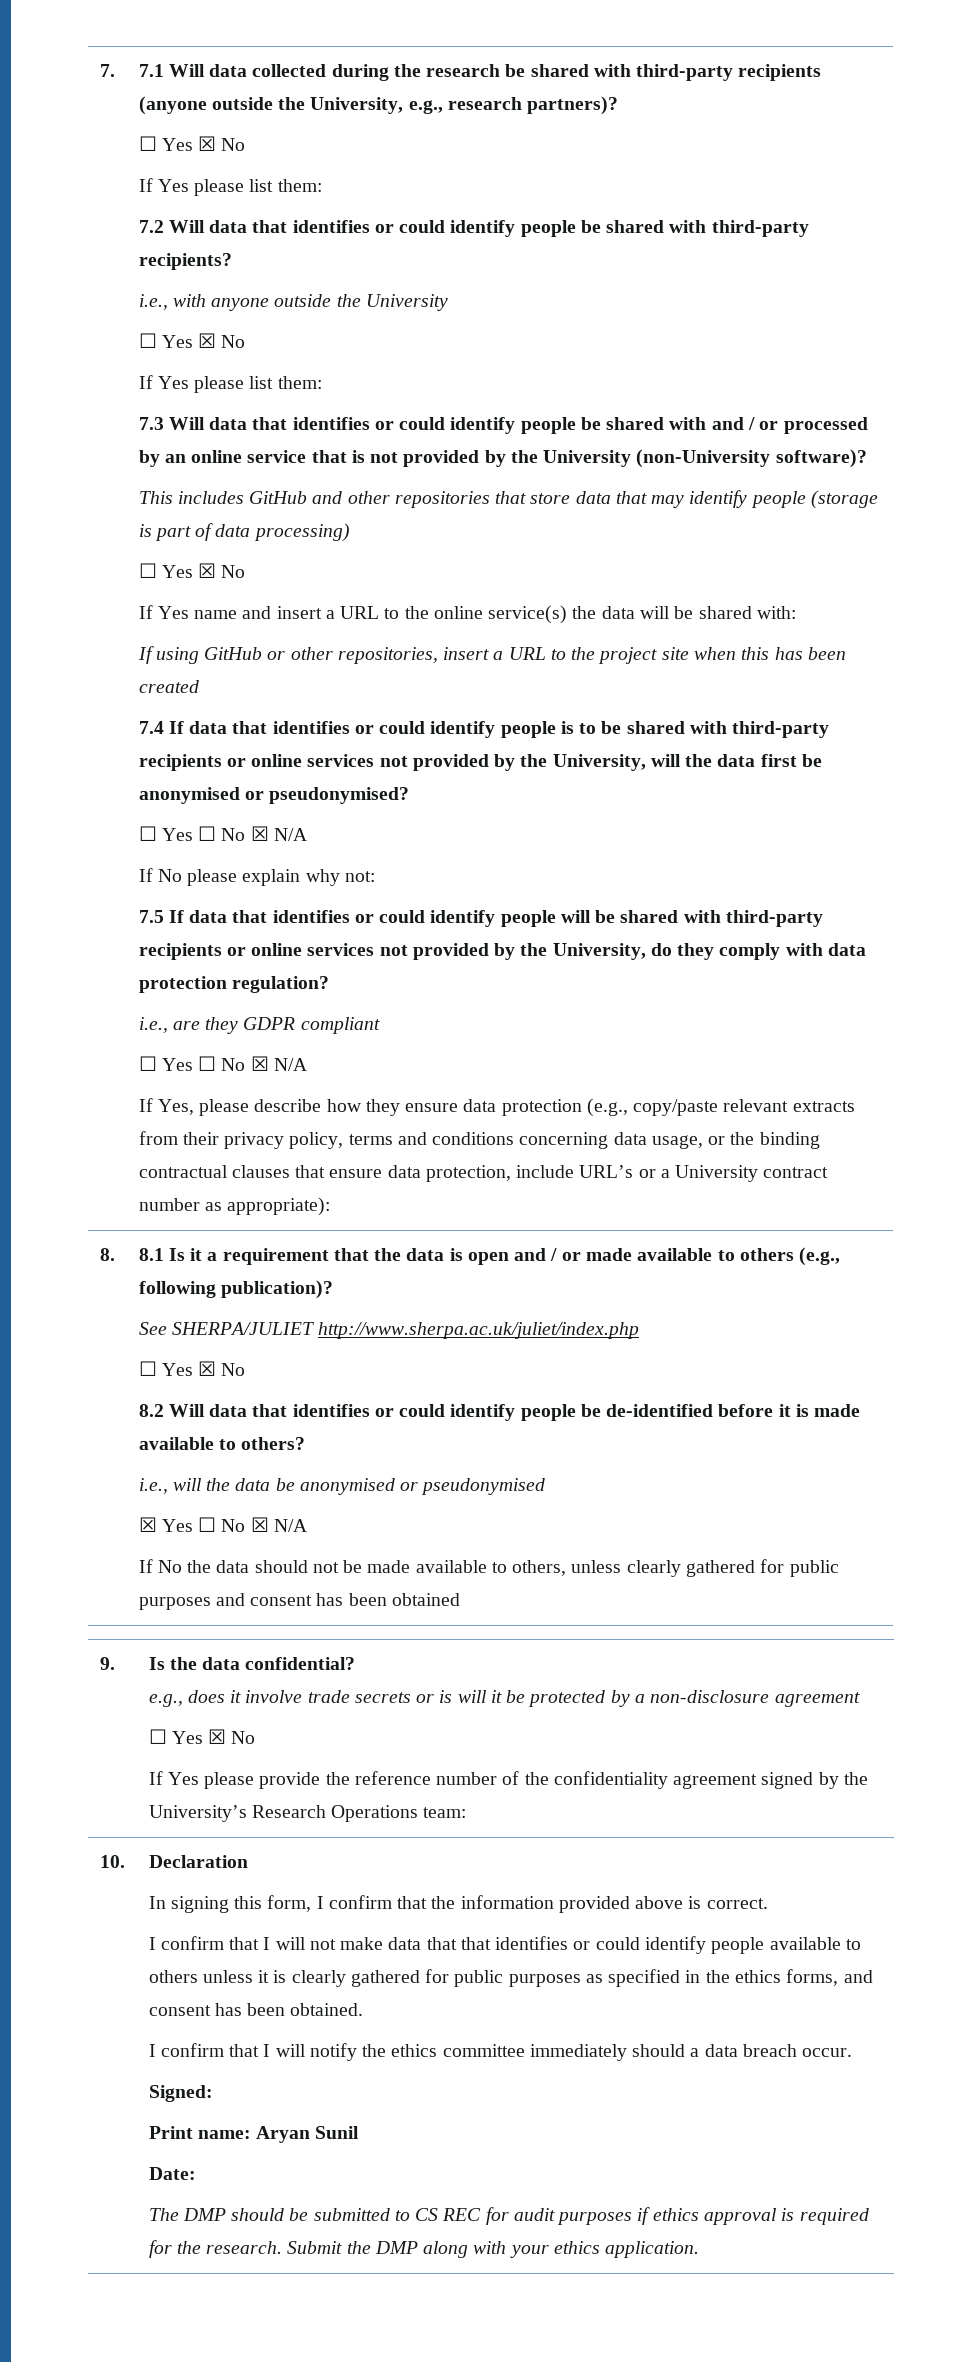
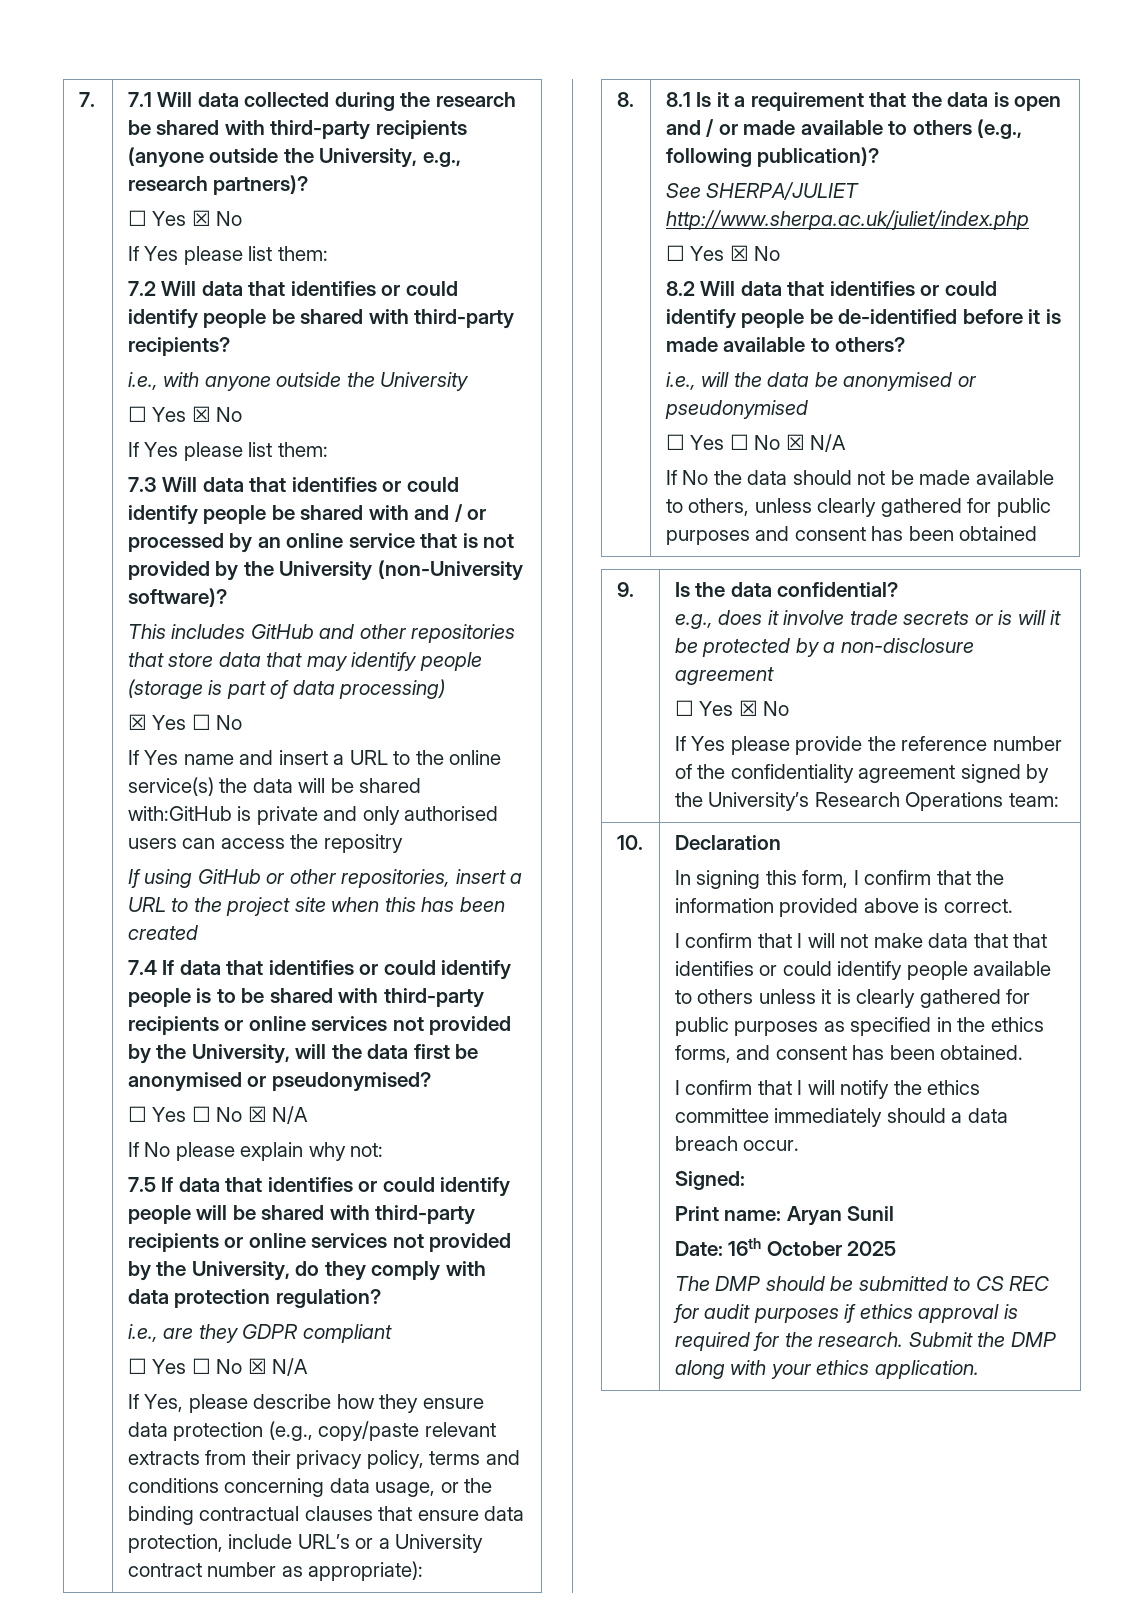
[138,563,217,578] ☐ Yes ☒ -> [127,714,211,730] ☒ Yes ☐
[756,606,796,619] with: -> [127,806,499,825] [127,834,403,853] with:GitHub is private and only authorised users can access the repositry
[138,1517,157,1532] ☒ -> [665,434,685,450] ☐
(196, 2173) none -> [728,1238,897,1256] 16th October 2025

